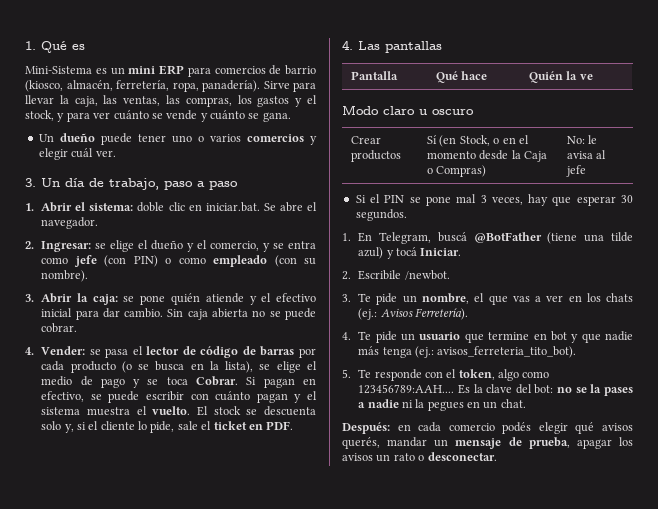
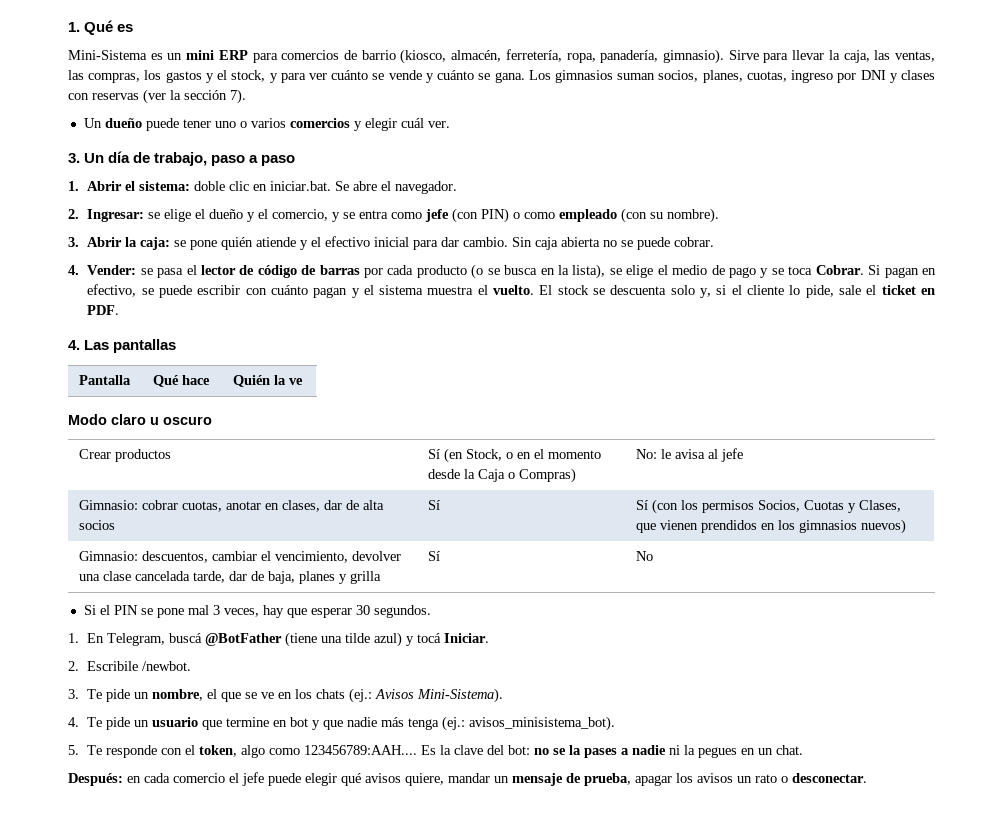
[202,80,260,92] panadería). -> [600,49,724,64] panadería, gimnasio).
(291, 117) none -> [528,70,935,83] [68,89,246,104] Los gimnasios suman socios, planes, cuotas, ingreso por DNI y clases con reservas (ver la sección 7).
(587, 171) none -> [79,500,385,512] [79,520,116,530] [428,500,441,510] [636,499,902,514] [636,519,907,534] [79,551,402,563] [79,571,382,584] [428,551,441,561] [636,551,654,561] // Gimnasio: cobrar cuotas, anotar en clases, dar de alta socios | Sí | Sí (con los permisos Socios, Cuotas y Clases, que vienen prendidos en los gimnasios nuevos) // Gimnasio: descuentos, cambiar el vencimiento, devolver una clase cancelada tarde, dar de baja, planes y grilla | Sí | No
[512,295,564,302] vas a ver -> [245,692,275,699] se ve
[414,308,468,320] Ferretería). -> [417,688,504,703] Mini-Sistema).
[437,346,577,358] avisos_ferreteria_tito_bot). -> [469,716,616,731] avisos_minisistema_bot).
[502,422,532,434] podés -> [229,772,301,786] el jefe puede
[342,437,380,449] querés, -> [405,773,444,786] quiere,

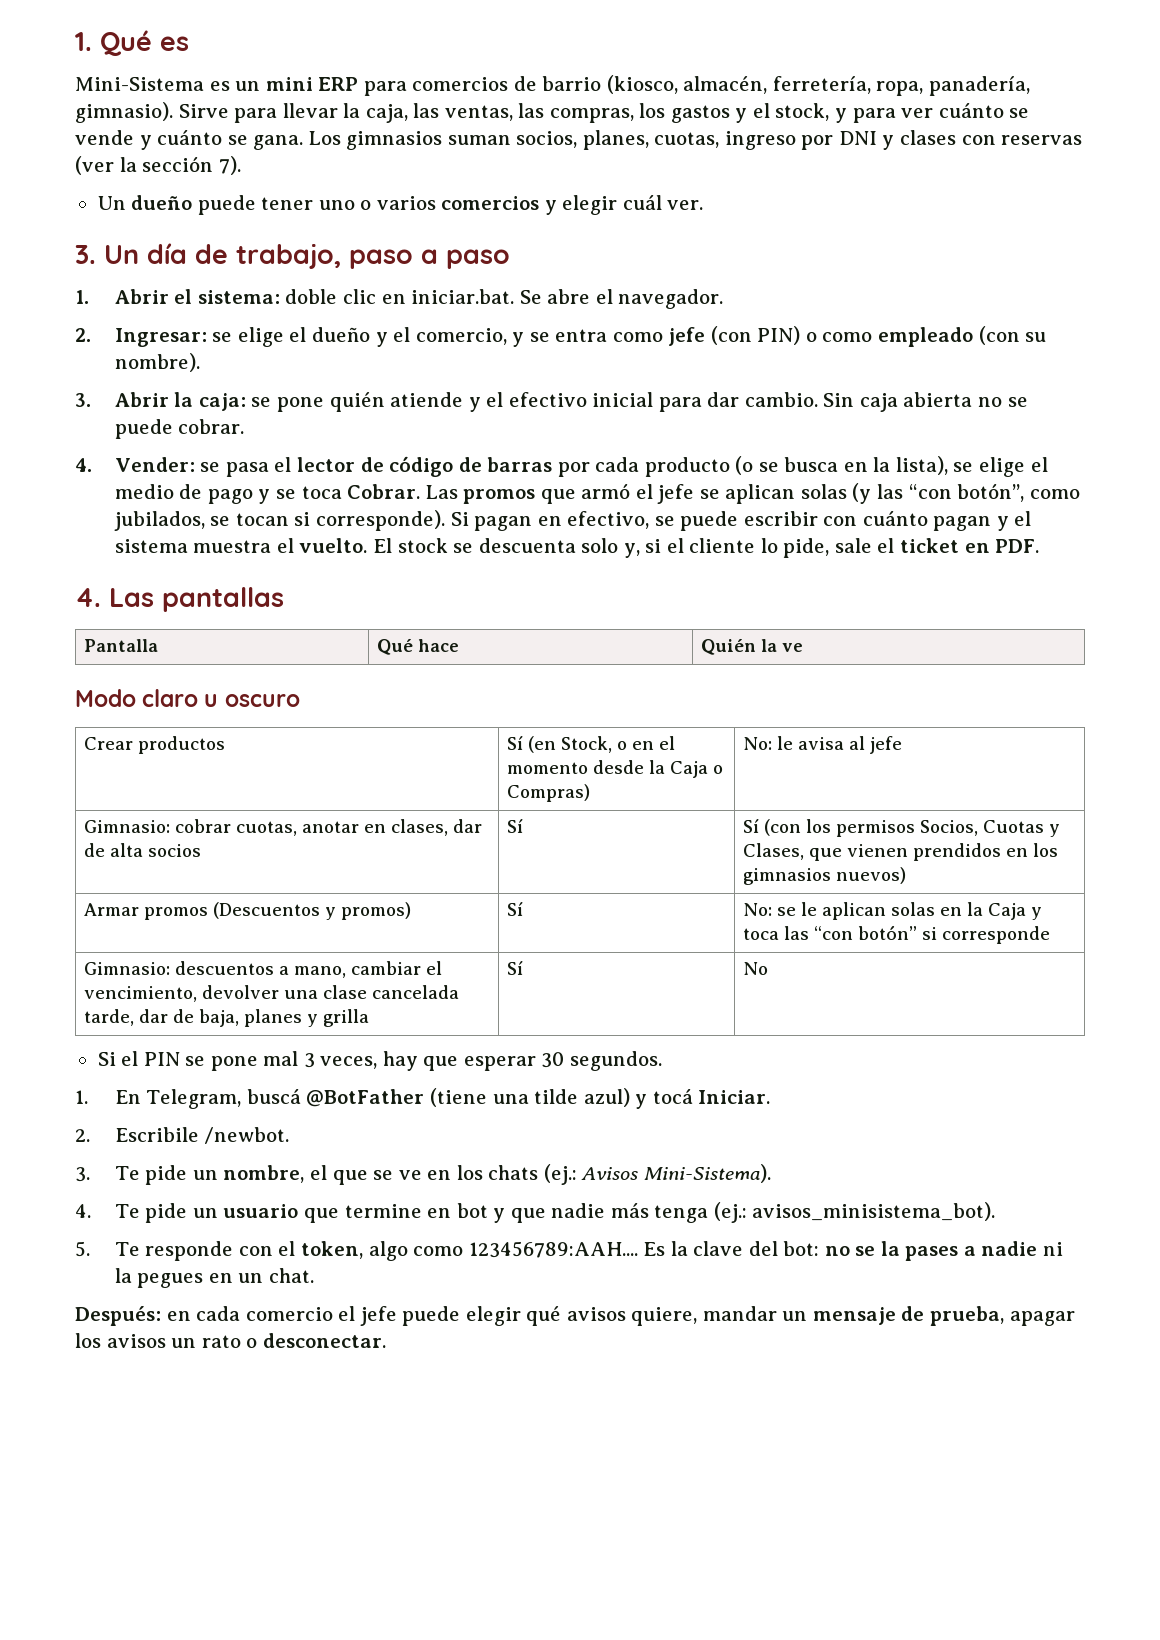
(864, 270) none -> [425,483,1080,504] [113,510,446,531] Las promos que armó el jefe se aplican solas (y las “con botón”, como jubilados, se tocan si corresponde).
[79,551,209,563] Gimnasio: descuentos, -> [83,902,411,920] [506,902,523,916] [742,902,1042,920] [742,925,1050,944] [83,961,346,978] Armar promos (Descuentos y promos) | Sí | No: se le aplican solas en la Caja y toca las “con botón” si corresponde // Gimnasio: descuentos a mano,

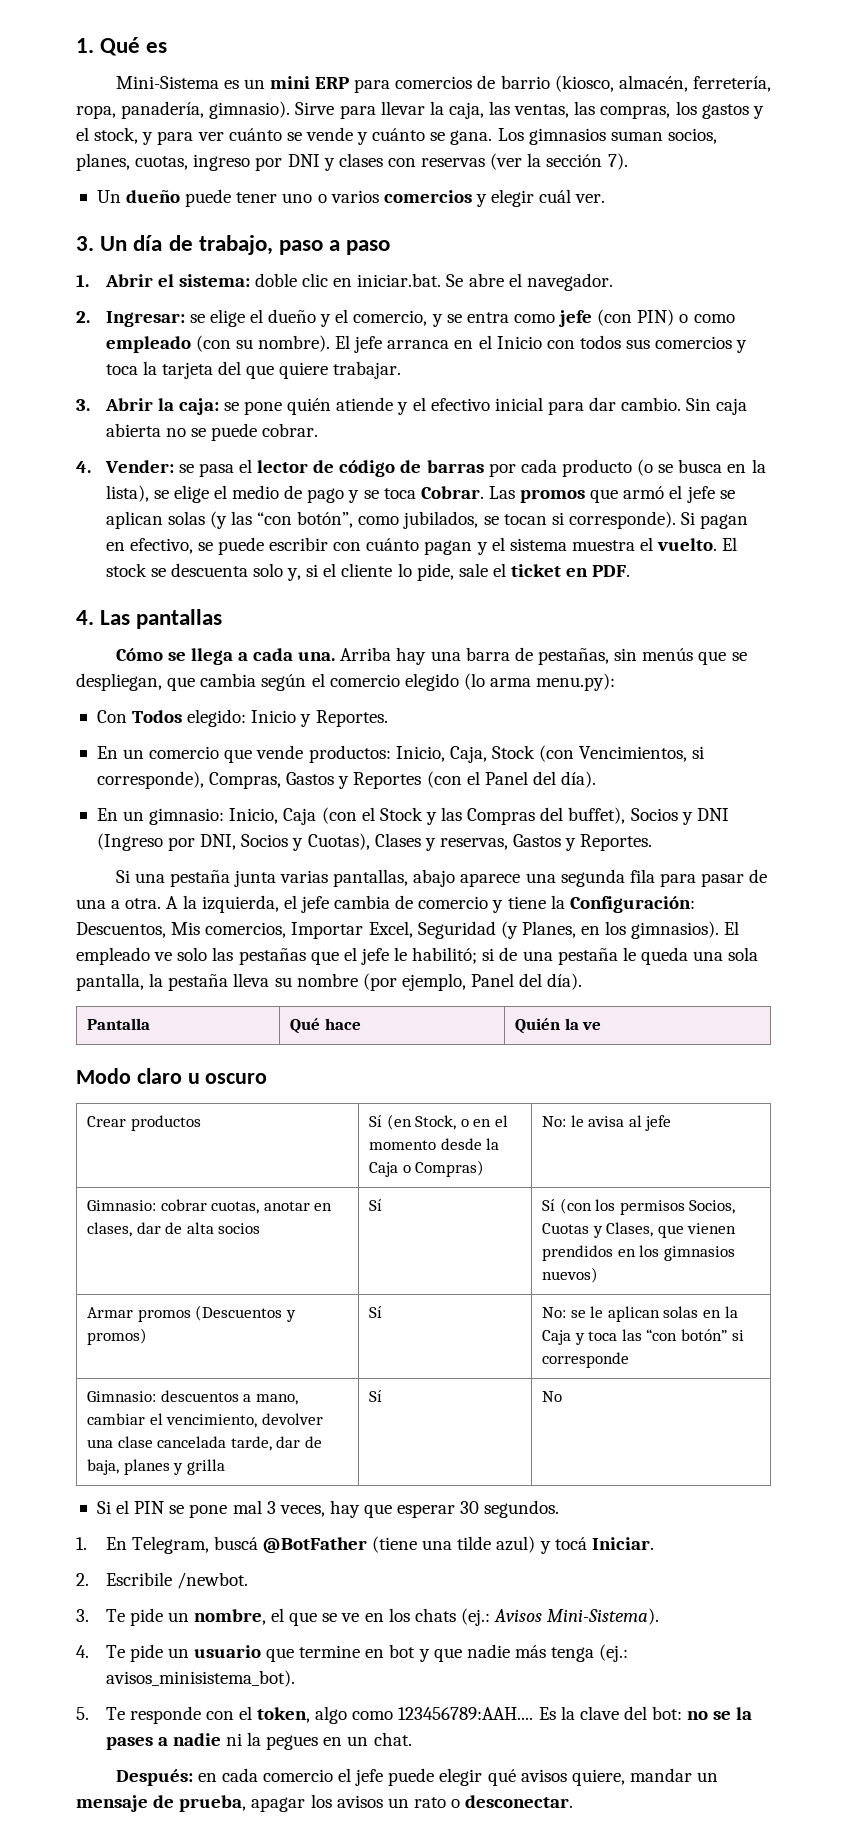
(200, 362) none -> [335,335,748,353] [105,361,402,379] El jefe arranca en el Inicio con todos sus comercios y toca la tarjeta del que quiere trabajar.
(284, 599) none -> [115,647,747,665] [76,673,616,691] [96,709,388,727] [96,745,705,763] [96,771,597,789] [96,807,729,825] [96,833,653,851] [115,869,768,887] [76,895,695,913] [76,921,740,939] [76,947,759,965] [76,973,583,991] // Cómo se llega a cada una. Arriba hay una barra de pestañas, sin menús que se despliegan, que cambia según el comercio elegido (lo arma menu.py): // Con Todos elegido: Inicio y Reportes. // En un comercio que vende productos: Inicio, Caja, Stock (con Vencimientos, si corresponde), Compras, Gastos y Reportes (con el Panel del día). // En un gimnasio: Inicio, Caja (con el Stock y las Compras del buffet), Socios y DNI (Ingreso por DNI, Socios y Cuotas), Clases y reservas, Gastos y Reportes. // Si una pestaña junta varias pantallas, abajo aparece una segunda fila para pasar de una a otra. A la izquierda, el jefe cambia de comercio y tiene la Configuración: Descuentos, Mis comercios, Importar Excel, Seguridad (y Planes, en los gimnasios). El empleado ve solo las pestañas que el jefe le habilitó; si de una pestaña le queda una sola pantalla, la pestaña lleva su nombre (por ejemplo, Panel del día).

